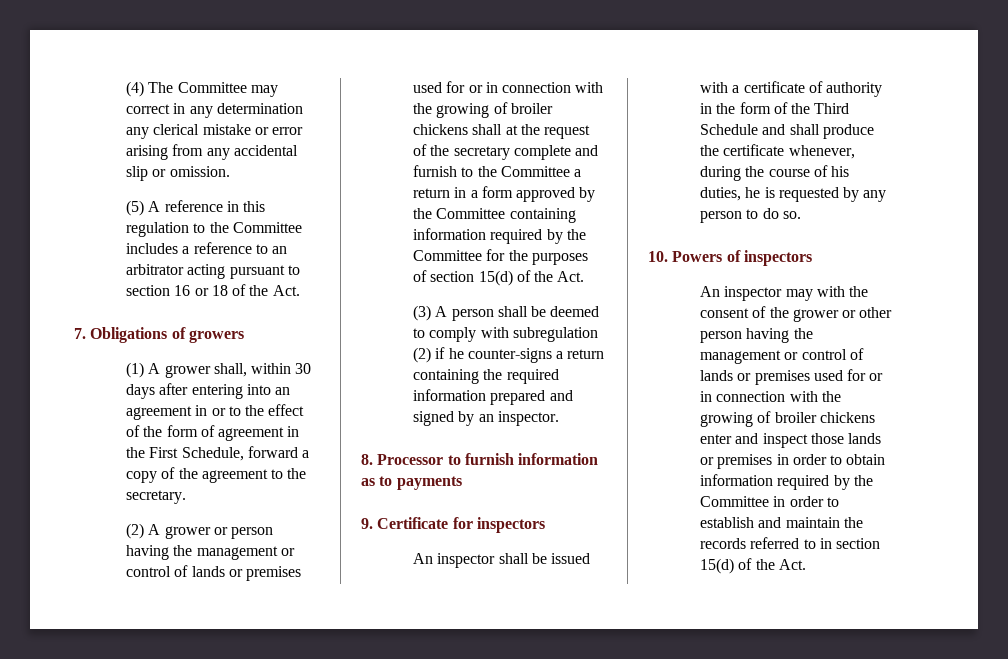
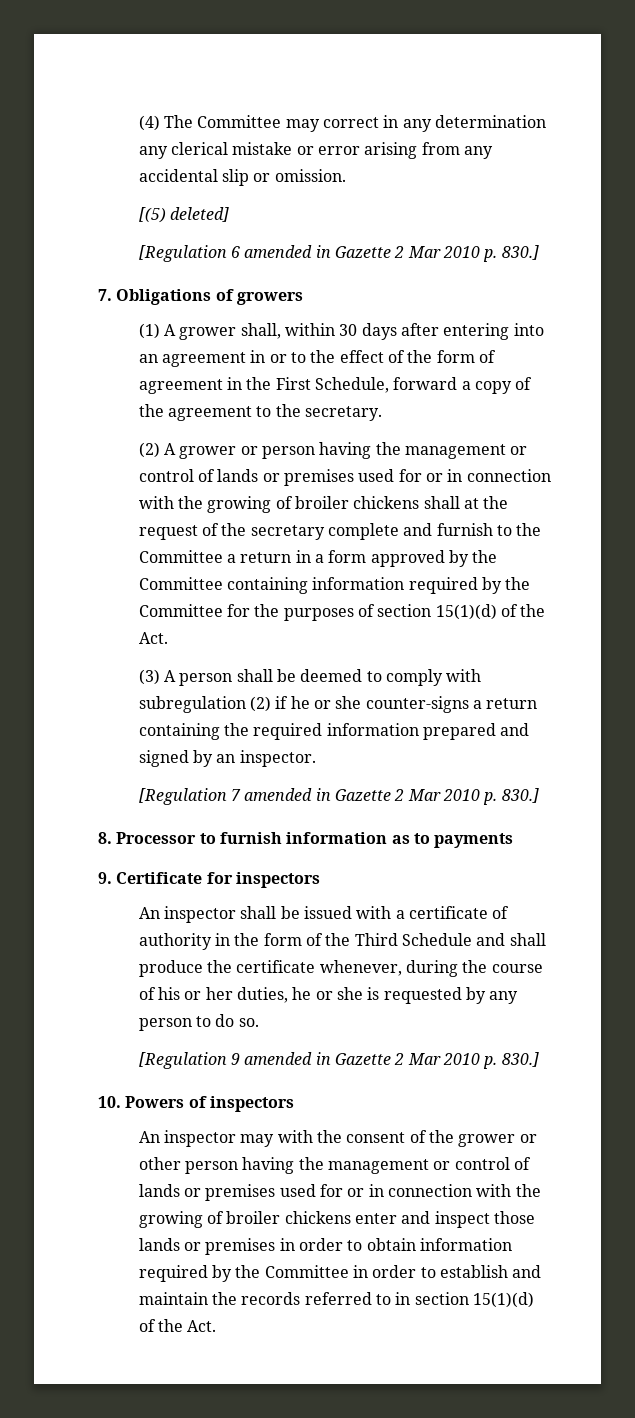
[125,200,266,216] [125,222,302,237] [125,242,288,254] [125,264,300,279] [125,284,300,296] (5) A reference in this regulation to the Committee includes a reference to an arbitrator acting pursuant to section 16 or 18 of the Act. -> [138,207,229,223] [138,245,539,262] [(5) deleted] // [Regulation 6 amended in Gazette 2 Mar 2010 p. 830.]
[478,270,513,286] 15(d) -> [435,604,497,620] 15(1)(d)
(464, 353) none -> [313,696,362,709] or she
(559, 418) none -> [138,788,539,805] // [Regulation 7 amended in Gazette 2 Mar 2010 p. 830.]
[699,187,761,201] duties, he -> [184,987,363,1003] or her duties, he or she
(801, 215) none -> [138,1052,539,1069] // [Regulation 9 amended in Gazette 2 Mar 2010 p. 830.]
[699,558,734,574] 15(d) -> [472,1292,534,1308] 15(1)(d)

